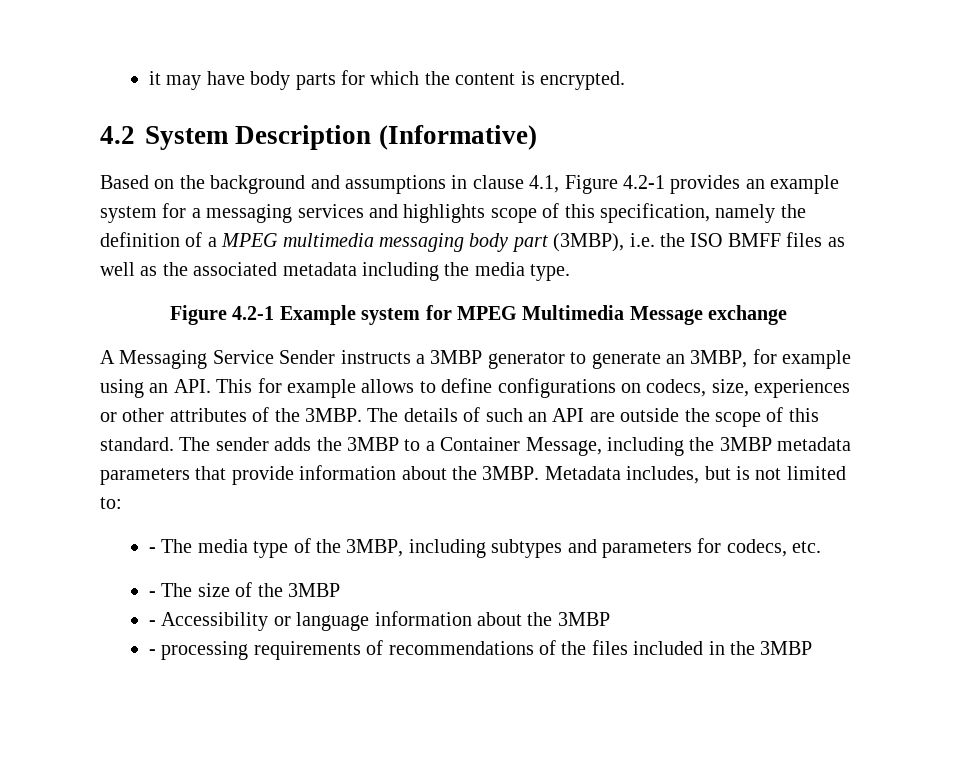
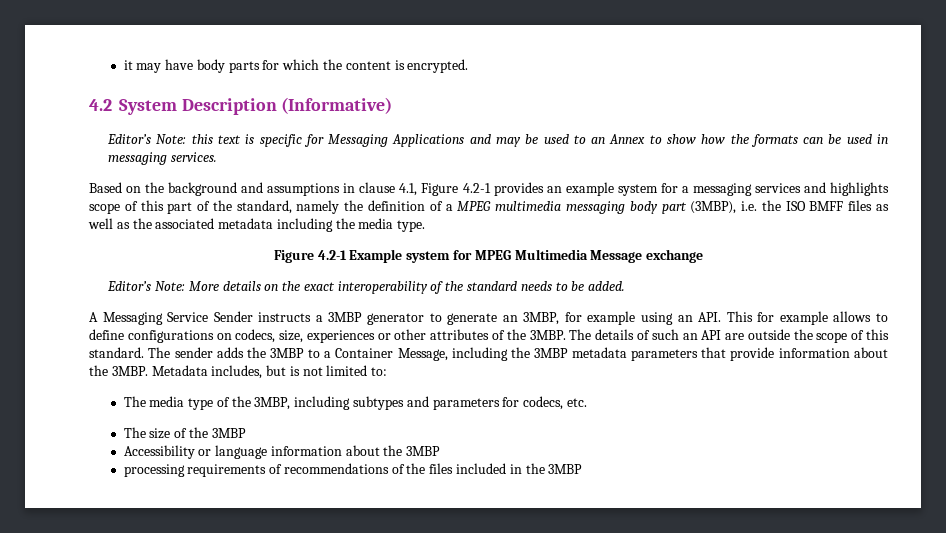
(537, 137) none -> [107,134,889,147] [108,152,217,165] // Editor’s Note: this text is specific for Messaging Applications and may be used to an Annex to show how the formats can be used in messaging services.
[599,203,710,223] specification, -> [167,200,292,214] part of the standard,
(788, 315) none -> [107,281,626,294] // Editor’s Note: More details on the exact interoperability of the standard needs to be added.
[148,547,156,553] - -> (388, 371) none
[148,591,156,597] - -> (587, 402) none
[148,620,156,626] - -> (246, 433) none
[148,649,156,655] - -> (441, 451) none

